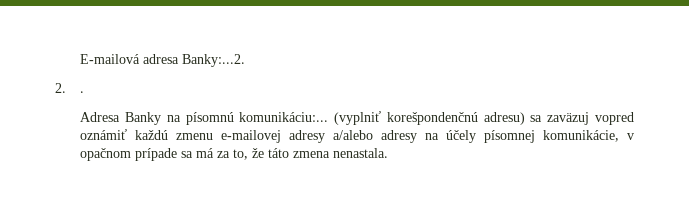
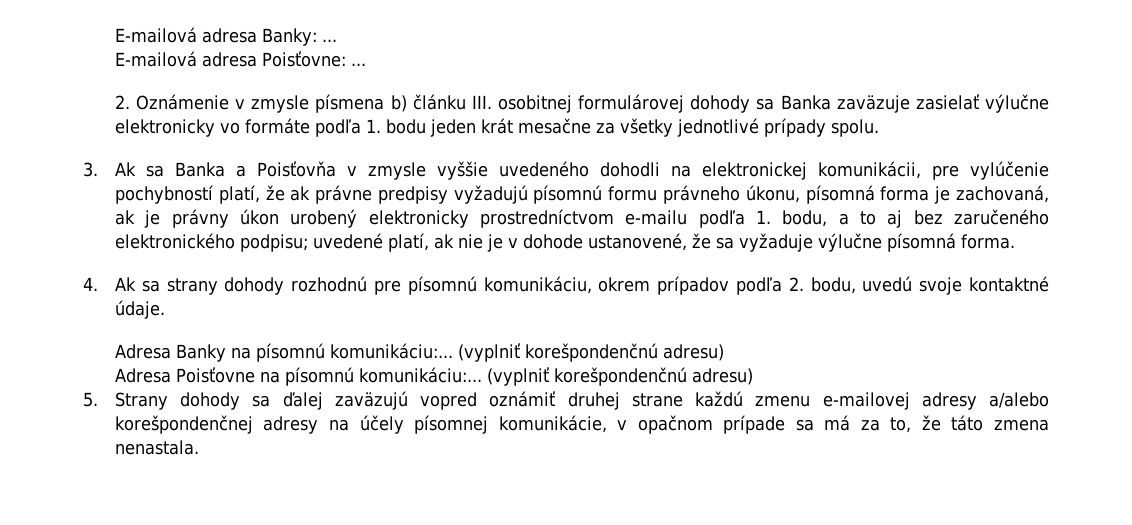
[80,54,246,67] [55,83,85,93] E-mailová adresa Banky:...2. // 2. . -> [114,27,337,46] [114,51,366,67] [114,94,1049,113] [114,118,879,137] [83,161,1049,180] [114,185,1050,204] [114,209,1050,228] [114,233,1015,252] [83,276,1049,295] [114,300,165,319] E-mailová adresa Banky: ... // E-mailová adresa Poisťovne: ... // 2. Oznámenie v zmysle písmena b) článku III. osobitnej formulárovej dohody sa Banka zaväzuje zasielať výlučne elektronicky vo formáte podľa 1. bodu jeden krát mesačne za všetky jednotlivé prípady spolu. // 3. Ak sa Banka a Poisťovňa v zmysle vyššie uvedeného dohodli na elektronickej komunikácii, pre vylúčenie pochybností platí, že ak právne predpisy vyžadujú písomnú formu právneho úkonu, písomná forma je zachovaná, ak je právny úkon urobený elektronicky prostredníctvom e-mailu podľa 1. bodu, a to aj bez zaručeného elektronického podpisu; uvedené platí, ak nie je v dohode ustanovené, že sa vyžaduje výlučne písomná forma. // 4. Ak sa strany dohody rozhodnú pre písomnú komunikáciu, okrem prípadov podľa 2. bodu, uvedú svoje kontaktné údaje.
[530,112,635,125] [80,129,128,140] sa zaväzuj vopred oznámiť -> [114,367,753,386] [83,391,683,410] // Adresa Poisťovne na písomnú komunikáciu:... (vyplniť korešpondenčnú adresu) // 5. Strany dohody sa ďalej zaväzujú vopred oznámiť druhej strane
(374, 135) none -> [114,415,253,434] korešpondenčnej

